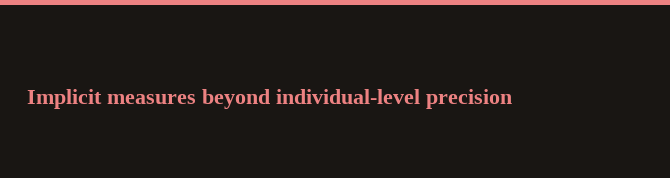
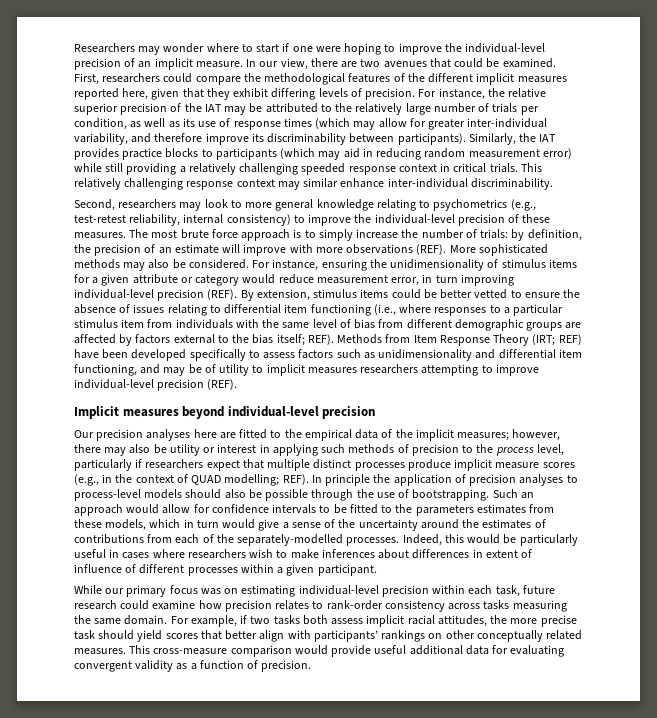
(27, 99) none -> [74,43,546,55] [74,58,556,70] [74,73,567,85] [74,88,547,100] [74,103,539,115] [74,118,548,130] [74,133,557,145] [74,148,572,160] [74,163,542,175] [74,178,553,190] [74,199,536,211] [74,214,551,226] [74,229,582,241] [74,244,548,256] [74,259,577,271] [74,274,514,286] [74,289,581,301] [74,304,564,316] [74,319,582,331] [74,334,582,346] [74,349,582,361] [74,364,539,376] [74,379,238,391] Researchers may wonder where to start if one were hoping to improve the individual-level precision of an implicit measure. In our view, there are two avenues that could be examined. First, researchers could compare the methodological features of the different implicit measures reported here, given that they exhibit differing levels of precision. For instance, the relative superior precision of the IAT may be attributed to the relatively large number of trials per condition, as well as its use of response times (which may allow for greater inter-individual variability, and therefore improve its discriminability between participants). Similarly, the IAT provides practice blocks to participants (which may aid in reducing random measurement error) while still providing a relatively challenging speeded response context in critical trials. This relatively challenging response context may similar enhance inter-individual discriminability. // Second, researchers may look to more general knowledge relating to psychometrics (e.g., test-retest reliability, internal consistency) to improve the individual-level precision of these measures. The most brute force approach is to simply increase the number of trials: by definition, the precision of an estimate will improve with more observations (REF). More sophisticated methods may also be considered. For instance, ensuring the unidimensionality of stimulus items for a given attribute or category would reduce measurement error, in turn improving individual-level precision (REF). By extension, stimulus items could be better vetted to ensure the absence of issues relating to differential item functioning (i.e., where responses to a particular stimulus item from individuals with the same level of bias from different demographic groups are affected by factors external to the bias itself; REF). Methods from Item Response Theory (IRT; REF) have been developed specifically to assess factors such as unidimensionality and differential item functioning, and may be of utility to implicit measures researchers attempting to improve individual-level precision (REF). //
(512, 99) none -> [74,429,561,441] [74,444,564,456] [74,459,575,471] [74,474,578,486] [74,489,534,501] [74,504,555,516] [74,519,546,531] [74,534,578,546] [74,549,533,559] [74,564,377,576] [74,585,555,597] [74,600,567,612] [74,615,577,627] [74,630,583,642] [74,645,565,657] [74,660,312,672] // Our precision analyses here are fitted to the empirical data of the implicit measures; however, there may also be utility or interest in applying such methods of precision to the process level, particularly if researchers expect that multiple distinct processes produce implicit measure scores (e.g., in the context of QUAD modelling; REF). In principle the application of precision analyses to process-level models should also be possible through the use of bootstrapping. Such an approach would allow for confidence intervals to be fitted to the parameters estimates from these models, which in turn would give a sense of the uncertainty around the estimates of contributions from each of the separately-modelled processes. Indeed, this would be particularly useful in cases where researchers wish to make inferences about differences in extent of influence of different processes within a given participant. // While our primary focus was on estimating individual-level precision within each task, future research could examine how precision relates to rank-order consistency across tasks measuring the same domain. For example, if two tasks both assess implicit racial attitudes, the more precise task should yield scores that better align with participants’ rankings on other conceptually related measures. This cross-measure comparison would provide useful additional data for evaluating convergent validity as a function of precision.

